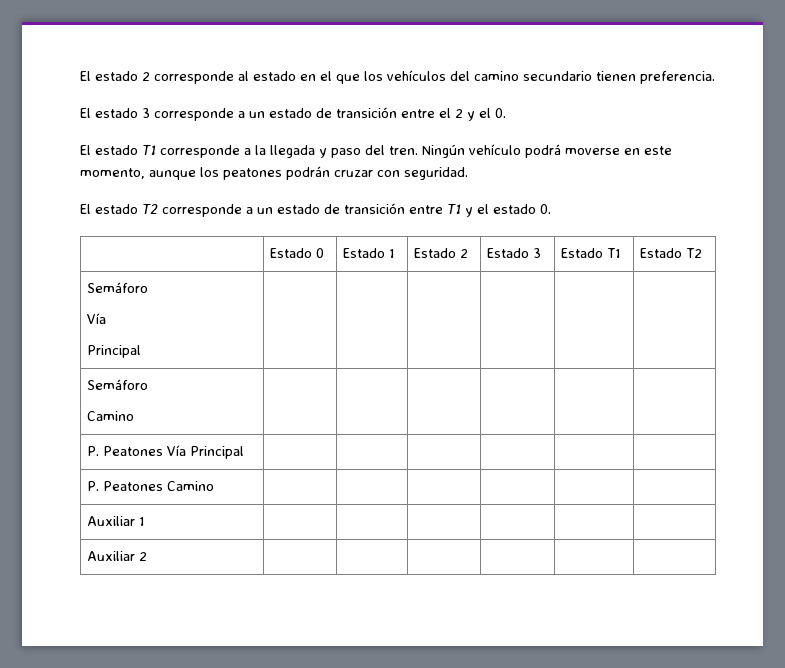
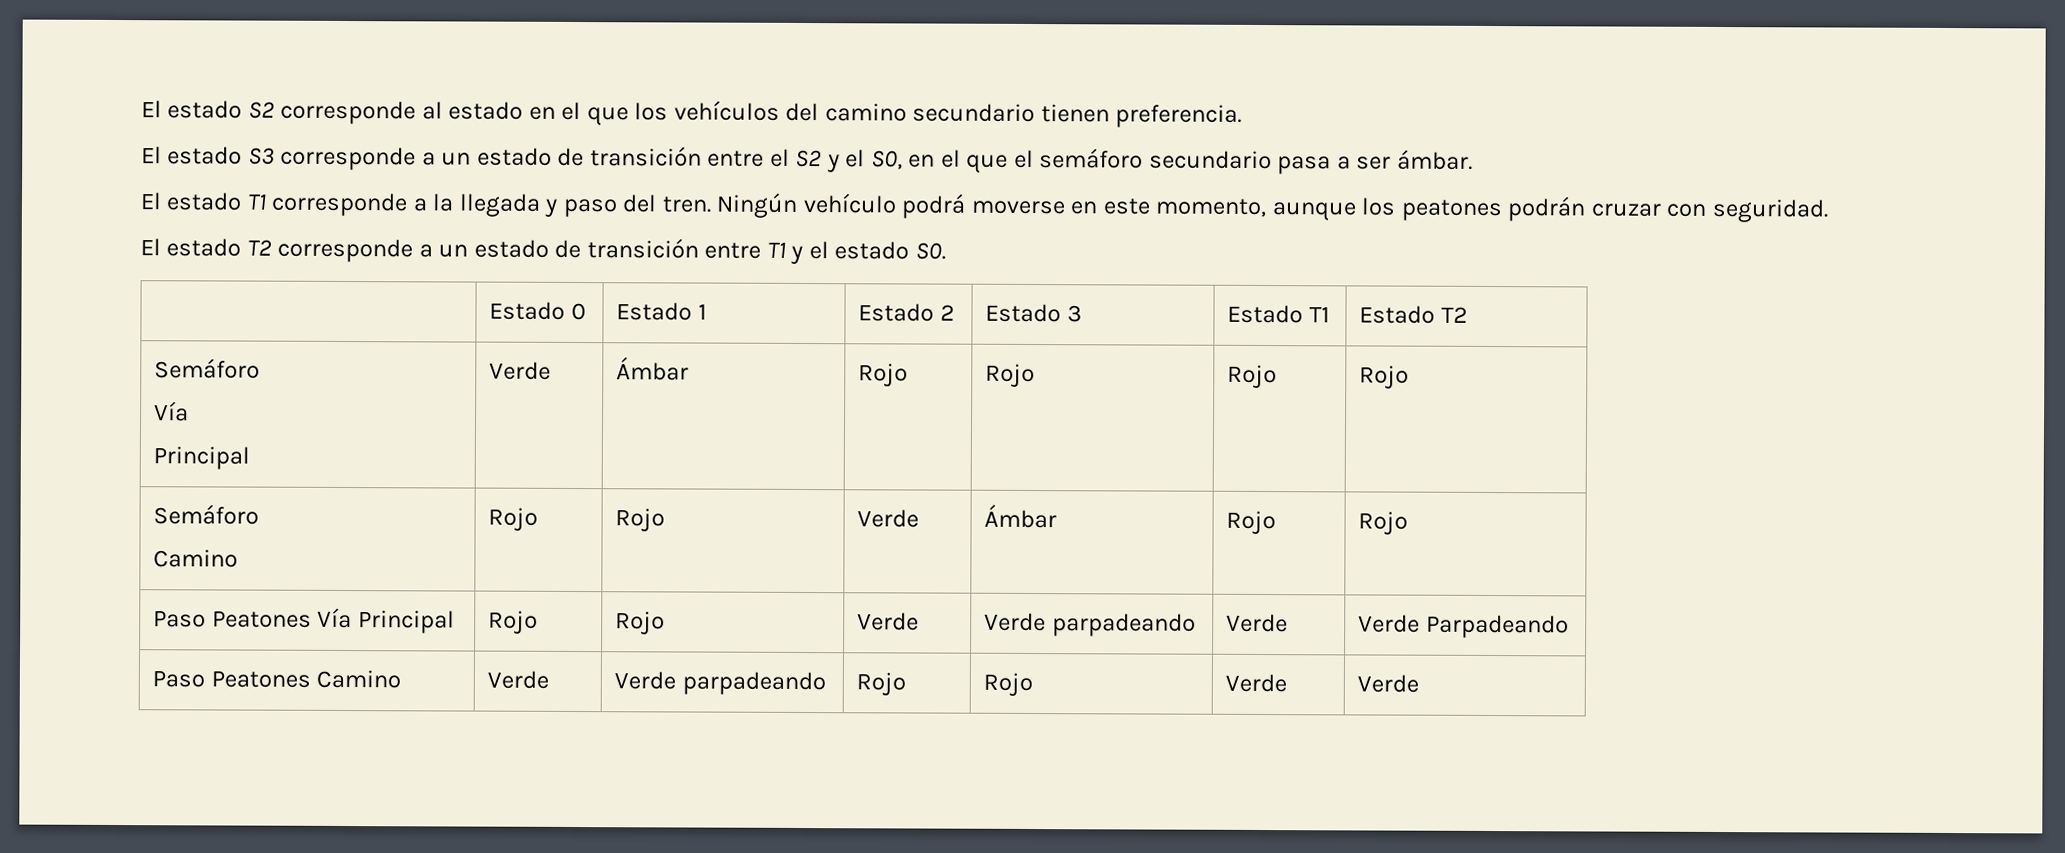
[80,71,150,81] El estado 2 -> [141,100,275,119] El estado S2
[142,108,150,118] 3 -> [247,147,275,165] S3
[455,108,506,121] 2 y el 0. -> [795,148,1473,175] S2 y el S0, en el que el semáforo secundario pasa a ser ámbar.
[540,204,551,214] 0. -> [914,242,946,260] S0.
[86,379,148,390] [86,411,134,421] [86,445,244,459] [86,481,214,491] [86,516,145,526] [86,551,147,561] | | | | | // Semáforo // Camino | | | | | | // P. Peatones Vía Principal | | | | | | // P. Peatones Camino | | | | | | // Auxiliar 1 | | | | | | // Auxiliar 2 | | | | | | -> [489,361,552,380] [616,357,690,381] [858,363,909,387] [985,363,1036,388] [1227,364,1278,389] [1359,365,1410,389] [153,504,260,525] [153,549,239,568] [488,507,539,531] [615,508,666,532] [857,509,920,528] [984,504,1058,529] [1226,510,1277,535] [1358,511,1409,535] [153,607,455,634] [488,610,539,634] [615,611,666,635] [857,612,920,631] [984,612,1196,637] [1226,613,1289,633] [1358,614,1569,639] [152,669,402,689] [487,670,550,689] [614,671,826,696] [856,672,907,696] [983,672,1034,697] [1225,673,1288,693] [1357,674,1420,693] Verde | Ámbar | Rojo | Rojo | Rojo | Rojo // Semáforo // Camino | Rojo | Rojo | Verde | Ámbar | Rojo | Rojo // Paso Peatones Vía Principal | Rojo | Rojo | Verde | Verde parpadeando | Verde | Verde Parpadeando // Paso Peatones Camino | Verde | Verde parpadeando | Rojo | Rojo | Verde | Verde

